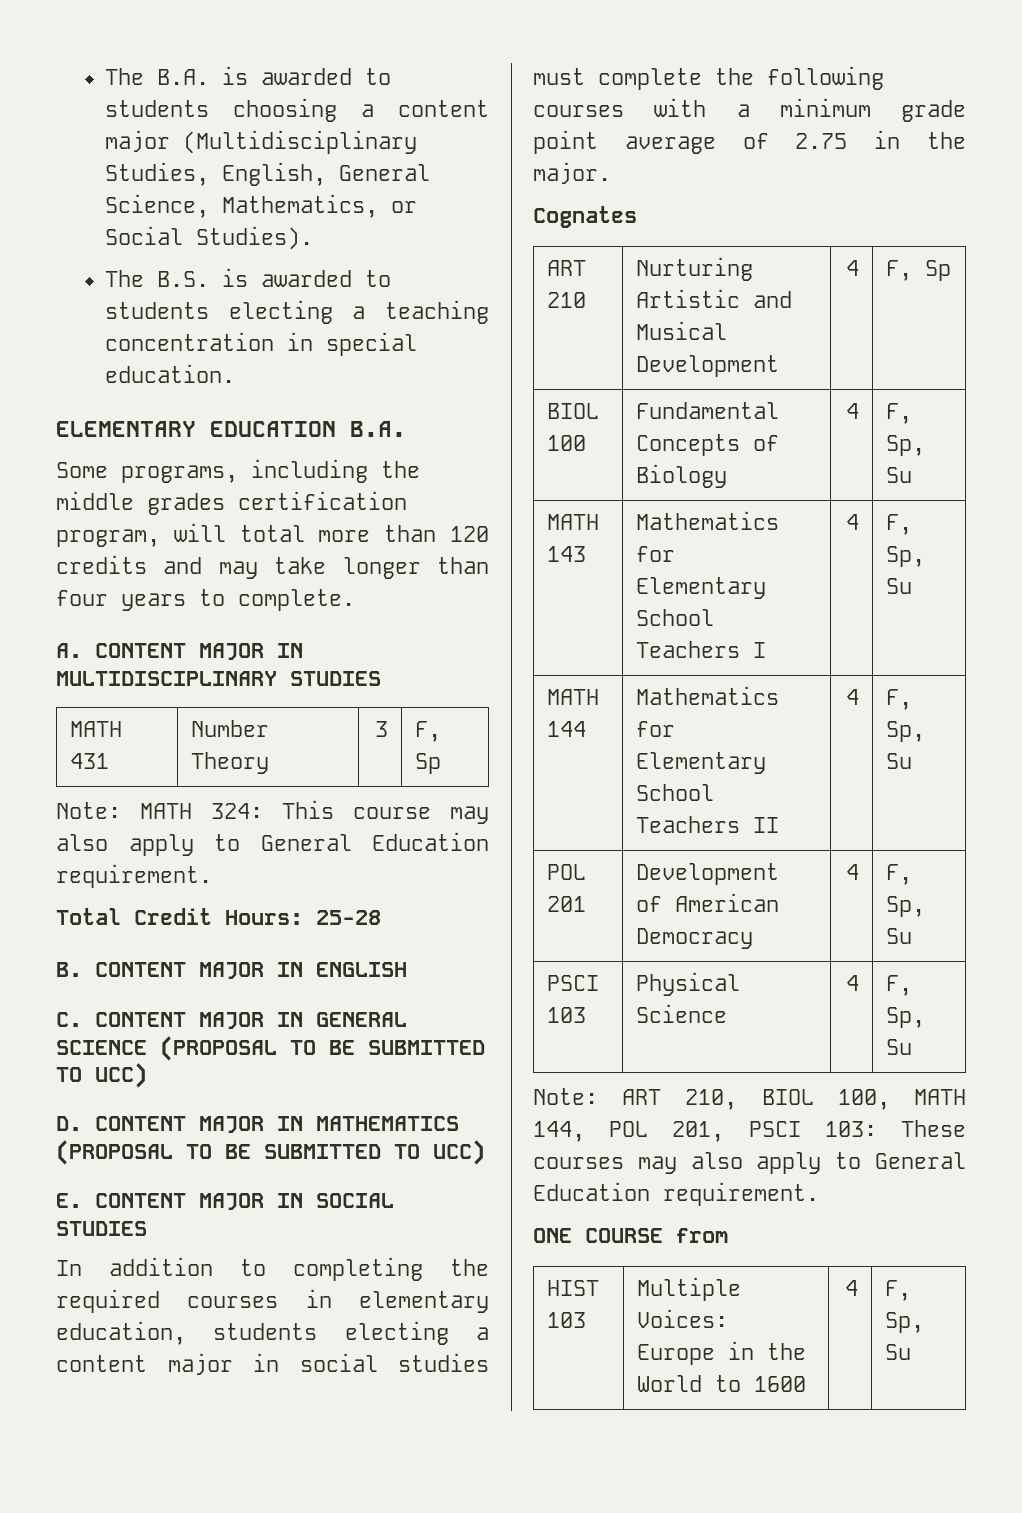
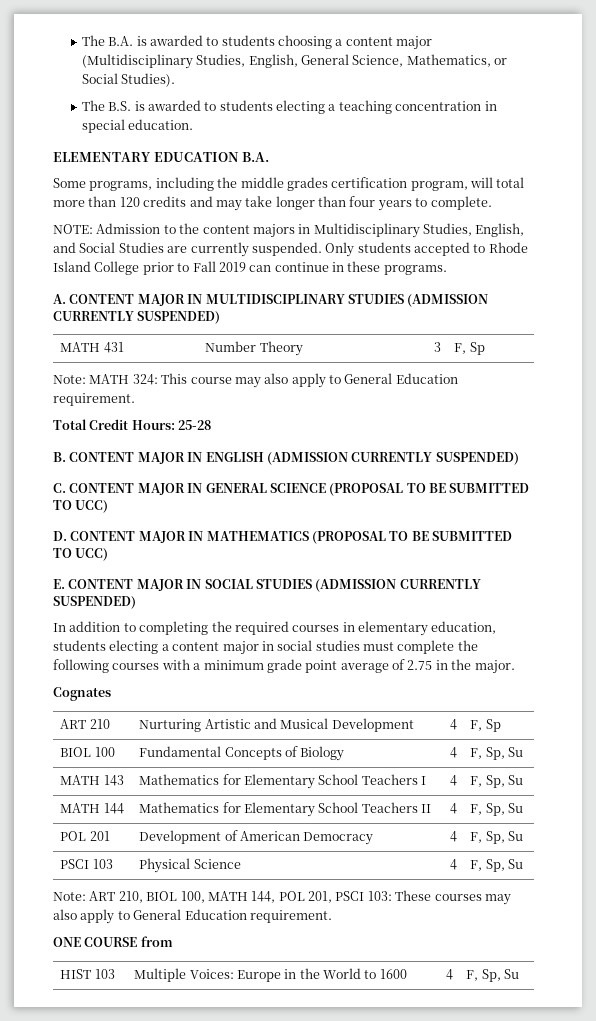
(355, 600) none -> [53,223,525,238] [53,242,528,257] [53,261,447,275] // NOTE: Admission to the content majors in Multidisciplinary Studies, English, and Social Studies are currently suspended. Only students accepted to Rhode Island College prior to Fall 2019 can continue in these programs.
(381, 678) none -> [407,294,489,307] [53,311,221,324] (ADMISSION CURRENTLY SUSPENDED)
(407, 969) none -> [266,452,519,465] (ADMISSION CURRENTLY SUSPENDED)
(147, 1228) none -> [315,579,481,592] [53,596,136,609] (ADMISSION CURRENTLY SUSPENDED)

